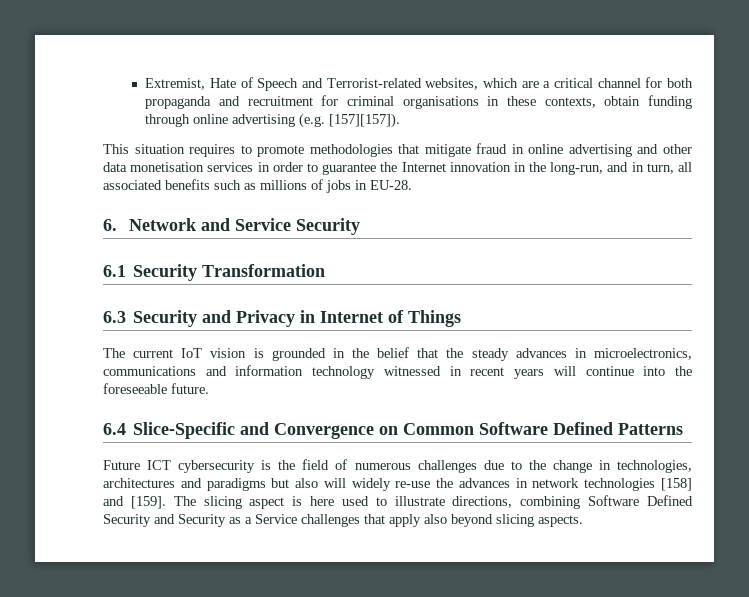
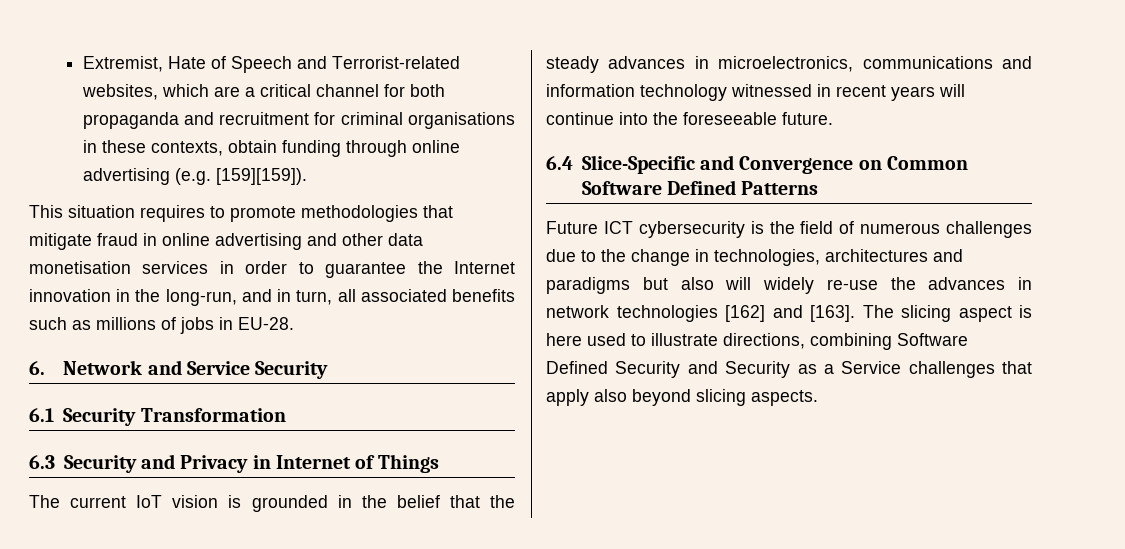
[329,113,401,128] [157][157]). -> [215,168,307,185] [159][159]).
[661,478,692,491] [103,496,166,509] [158] and [159]. -> [725,305,855,322] [162] and [163].

